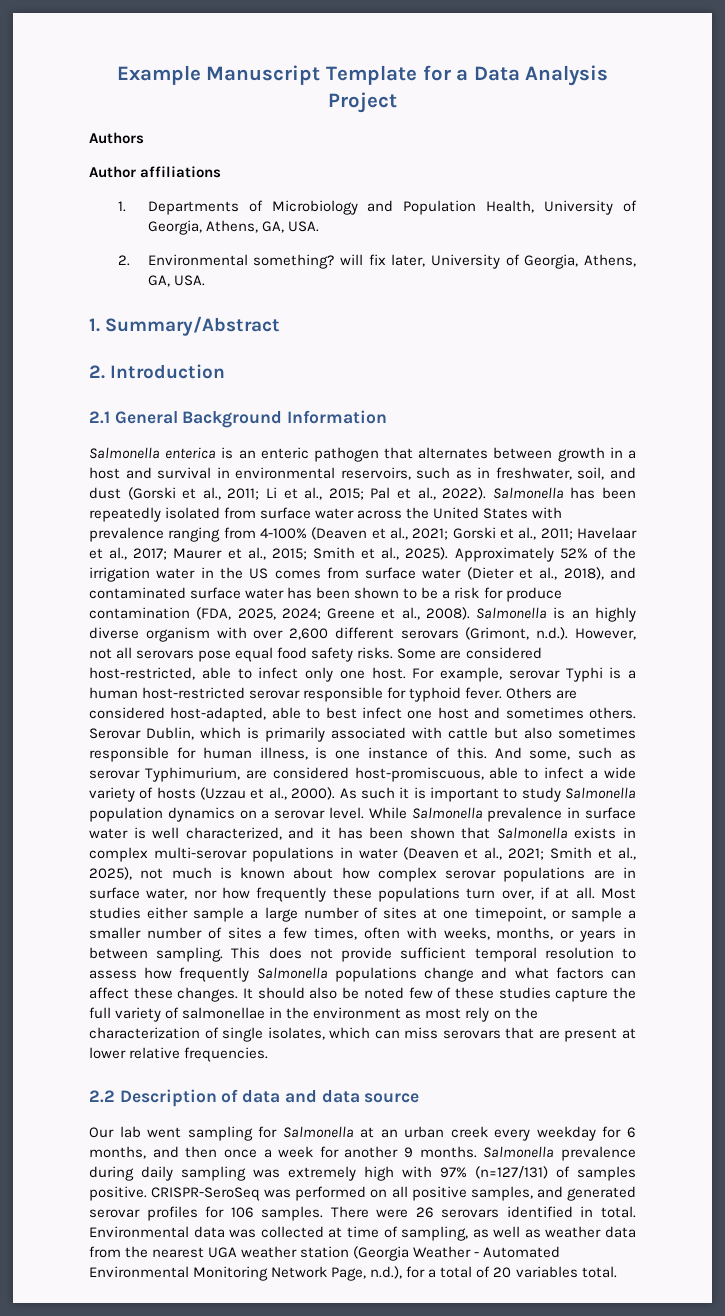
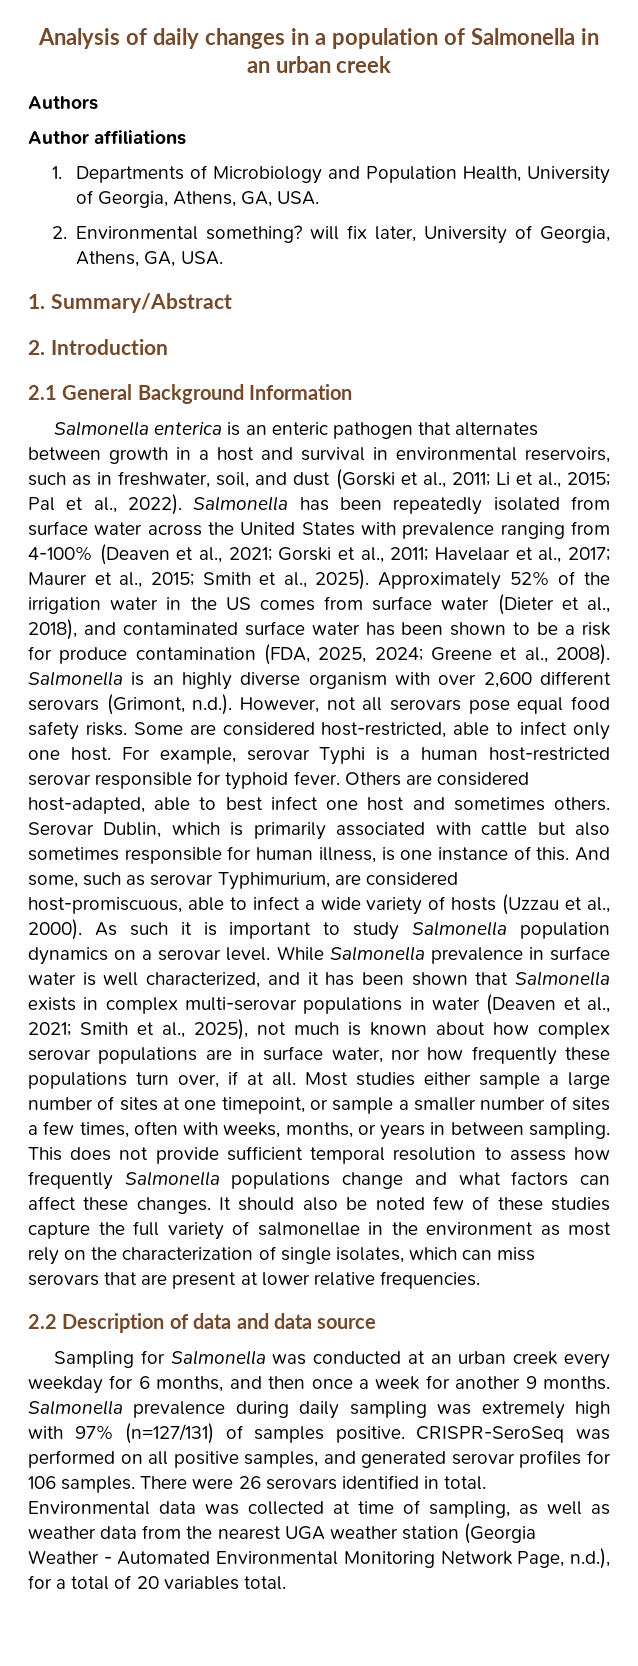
[116,65,609,86] [328,92,397,113] Example Manuscript Template for a Data Analysis Project -> [38,28,599,49] [246,56,392,73] Analysis of daily changes in a population of Salmonella in an urban creek
[89,1126,354,1141] Our lab went sampling for Salmonella -> [54,1350,402,1368] Sampling for Salmonella was conducted

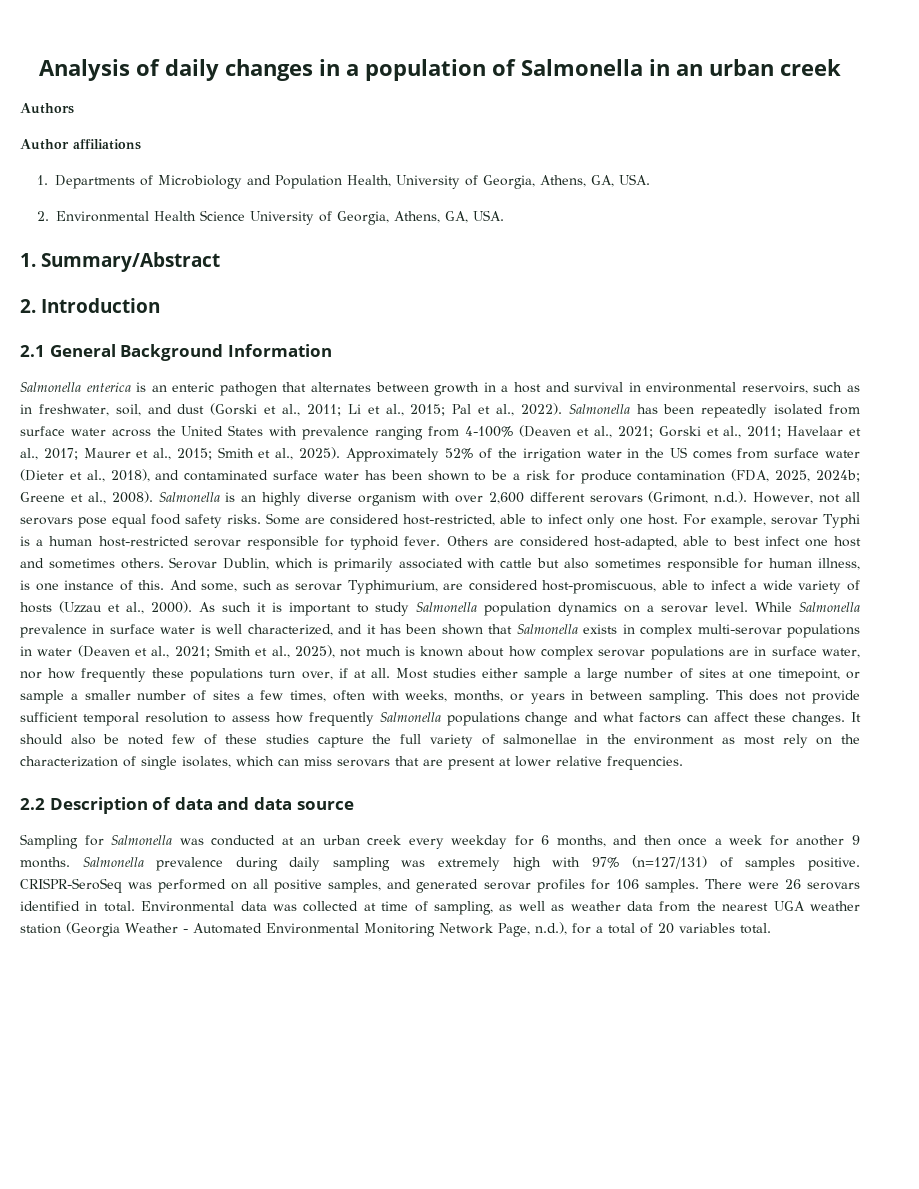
[206,225,417,243] something? will fix later, -> [153,210,245,221] Health Science
[374,647,423,661] 2024; -> [816,470,861,482] 2024b;

